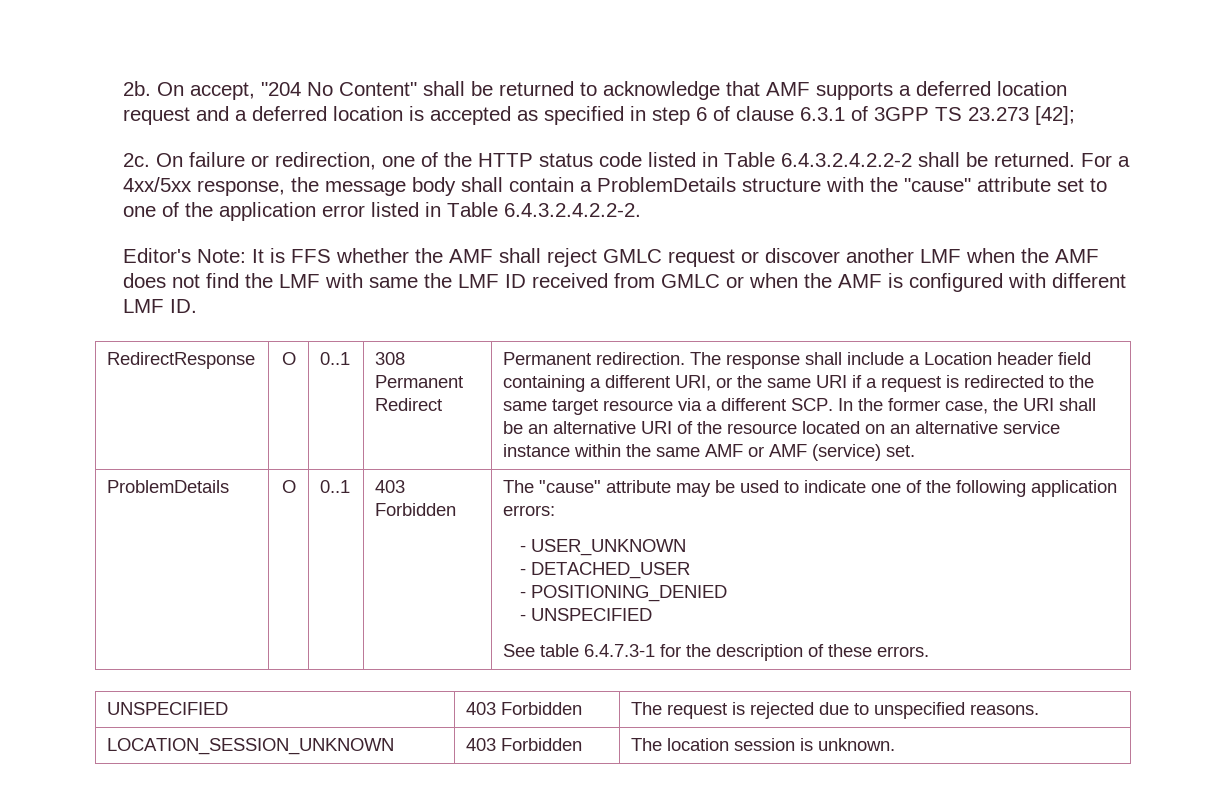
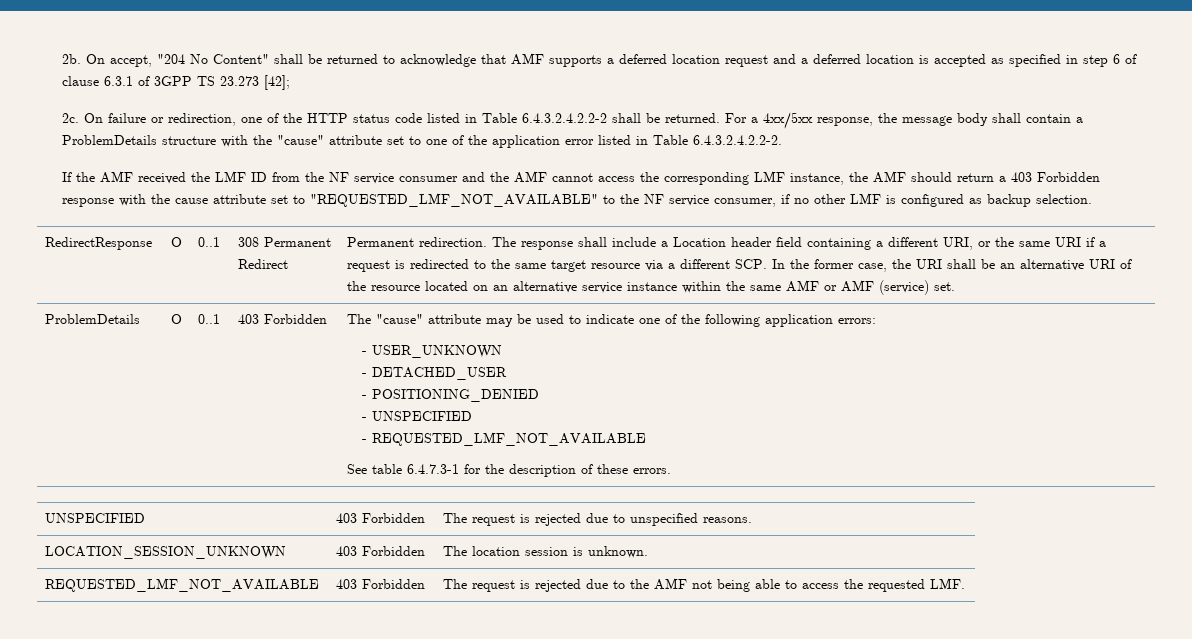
[123,248,1100,267] [123,273,1127,292] [123,299,198,313] Editor's Note: It is FFS whether the AMF shall reject GMLC request or discover another LMF when the AMF does not find the LMF with same the LMF ID received from GMLC or when the AMF is configured with different LMF ID. -> [61,171,1100,185] [61,193,1092,207] If the AMF received the LMF ID from the NF service consumer and the AMF cannot access the corresponding LMF instance, the AMF should return a 403 Forbidden response with the cause attribute set to "REQUESTED_LMF_NOT_AVAILABLE" to the NF service consumer, if no other LMF is configured as backup selection.
(653, 614) none -> [362,432,647,446] // - REQUESTED_LMF_NOT_AVAILABLE
(896, 744) none -> [45,578,320,592] [336,579,426,589] [443,578,966,592] // REQUESTED_LMF_NOT_AVAILABLE | 403 Forbidden | The request is rejected due to the AMF not being able to access the requested LMF.

